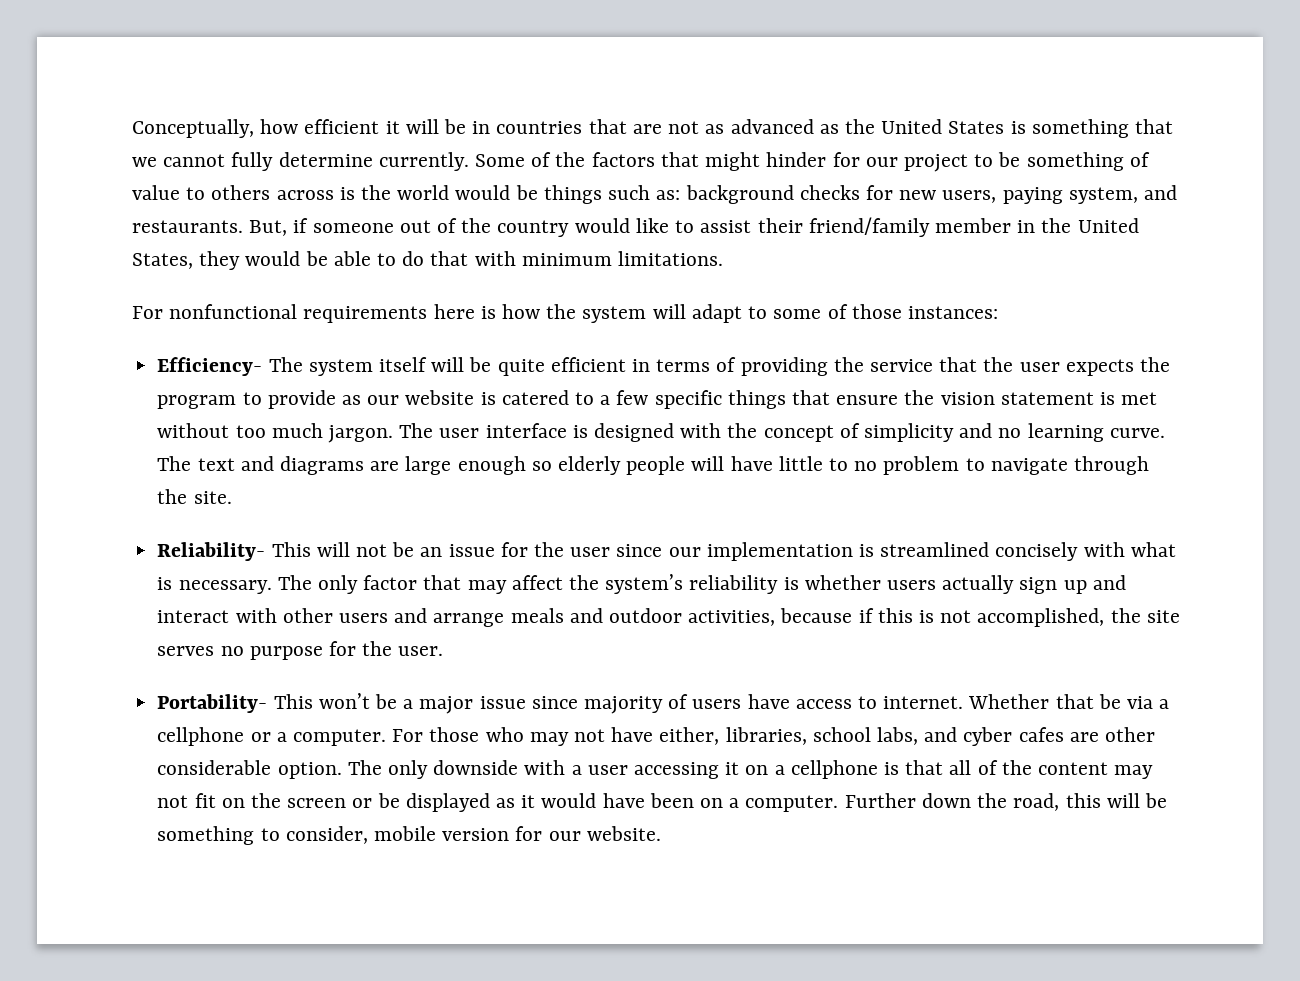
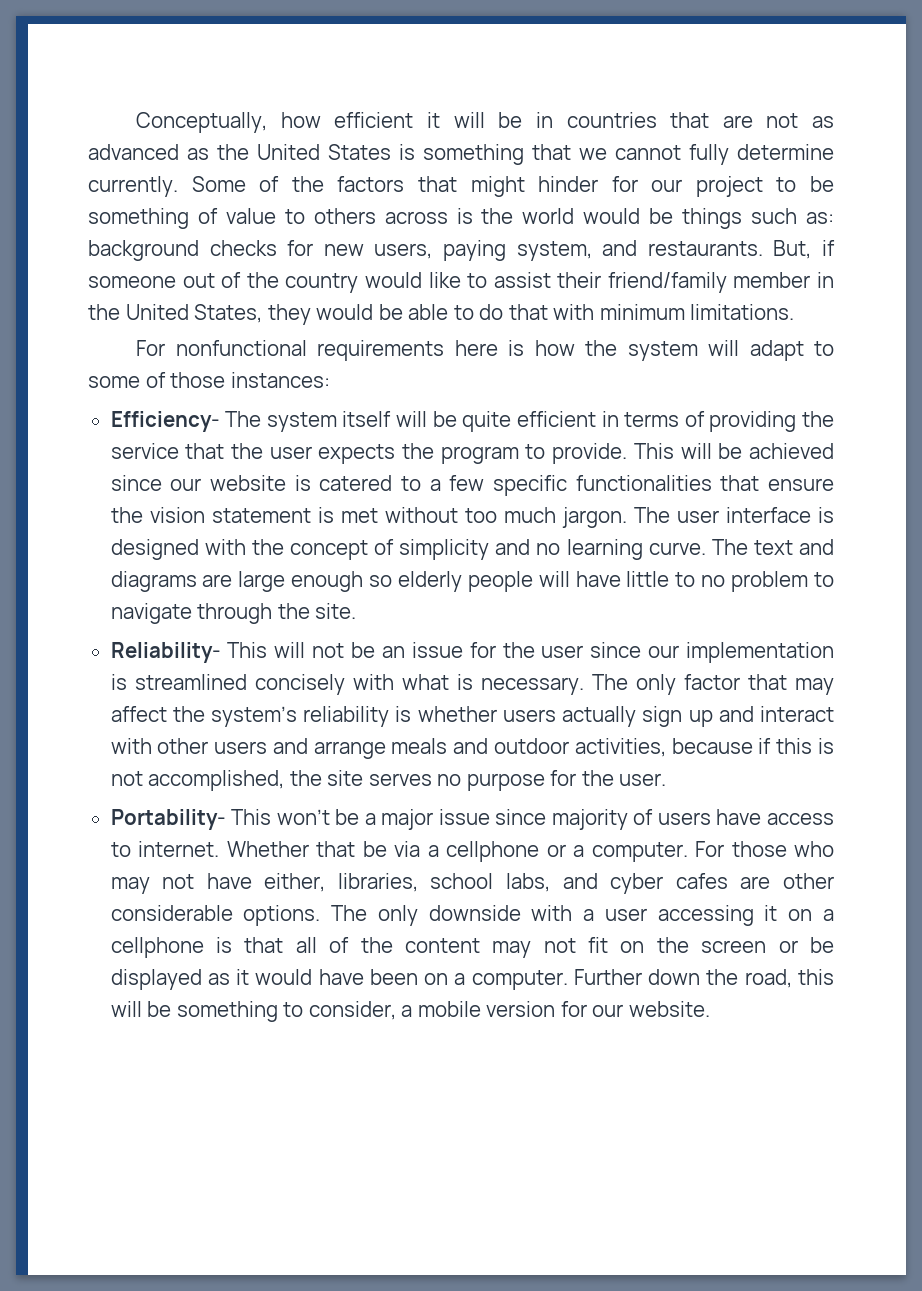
[267,390,361,409] provide as -> [552,443,834,464] [110,475,162,491] provide. This will be achieved since
[727,390,786,409] things -> [575,475,712,491] functionalities
[277,762,342,779] option. -> [243,905,321,926] options.
(368, 835) none -> [401,1005,413,1017] a

